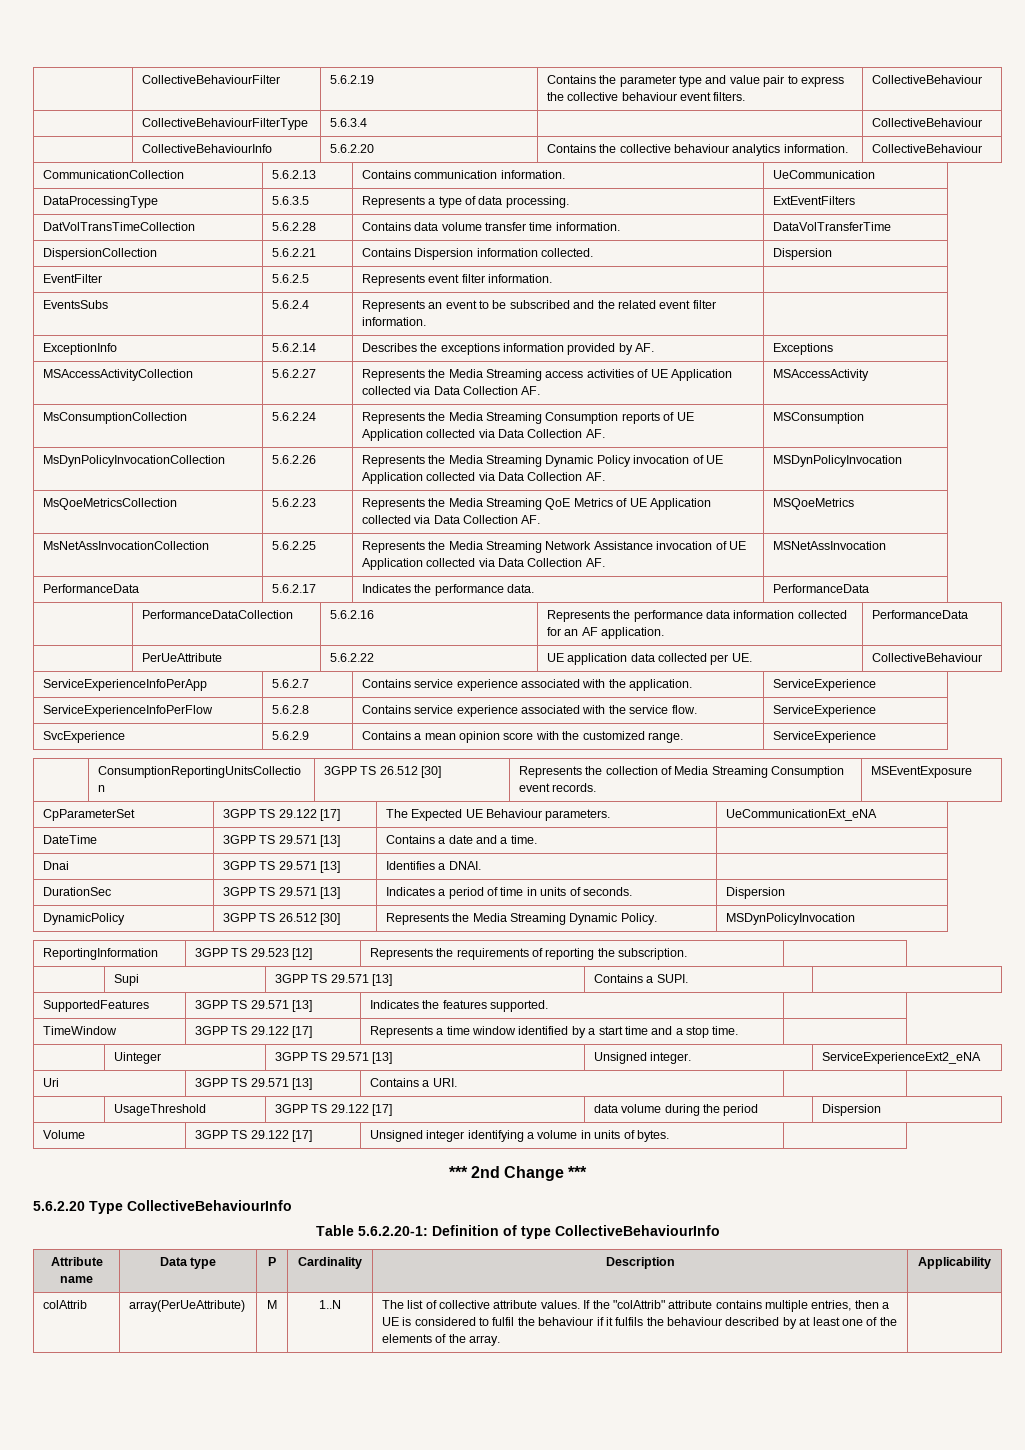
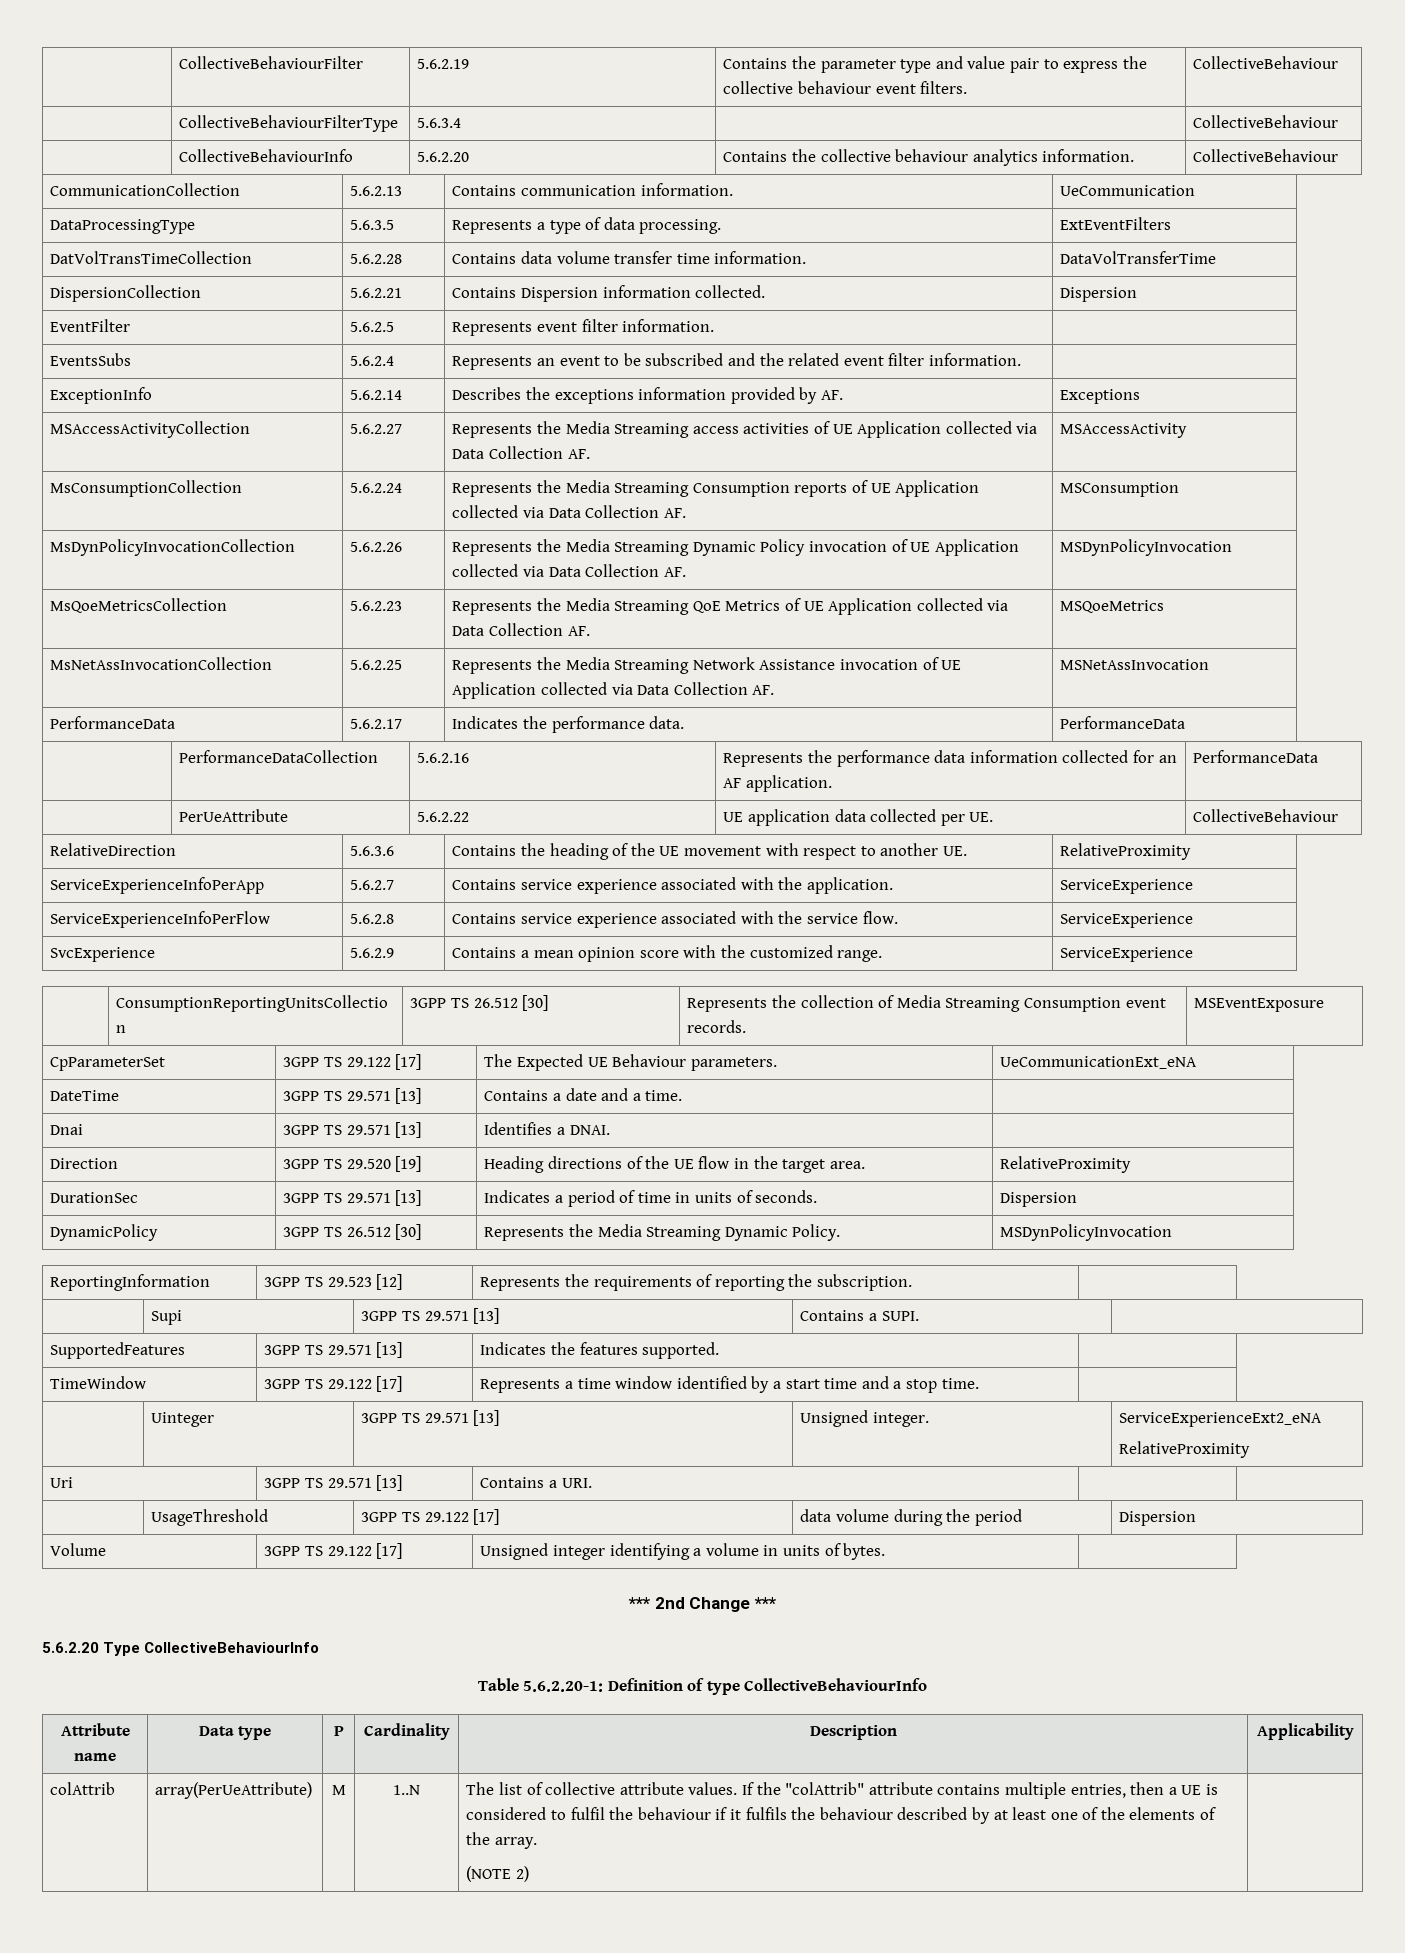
(982, 657) none -> [50,843,177,856] [350,846,395,856] [452,843,967,860] [1060,843,1192,860] // RelativeDirection | 5.6.3.6 | Contains the heading of the UE movement with respect to another UE. | RelativeProximity
(481, 865) none -> [50,1158,119,1169] [283,1156,422,1172] [484,1156,865,1173] [1000,1156,1132,1173] // Direction | 3GPP TS 29.520 [19] | Heading directions of the UE flow in the target area. | RelativeProximity
(981, 1058) none -> [1119,1441,1251,1458] // RelativeProximity
(501, 1340) none -> [466,1866,530,1882] // (NOTE 2)

